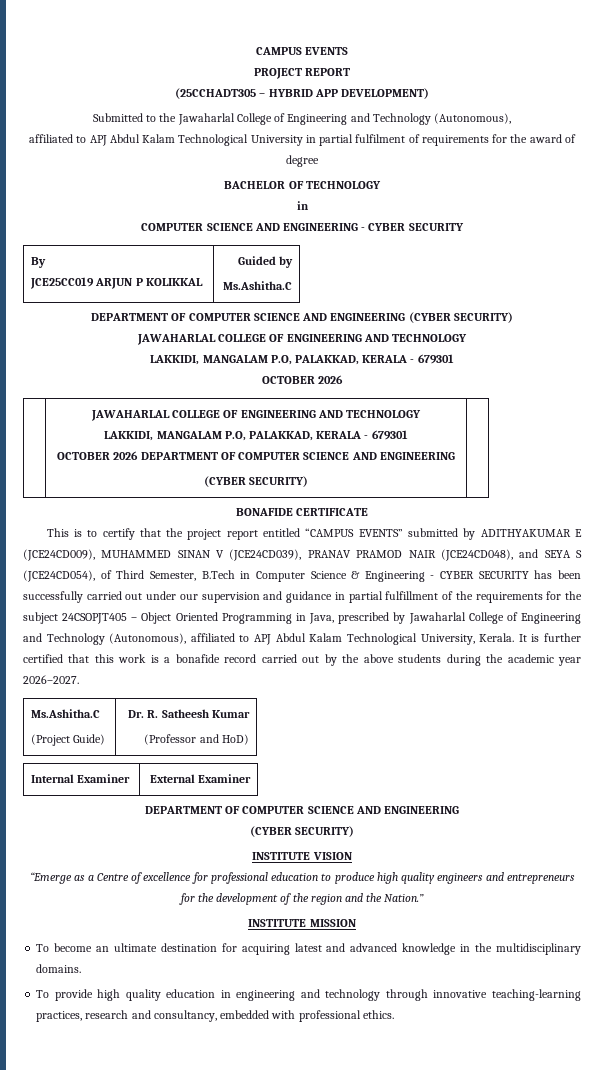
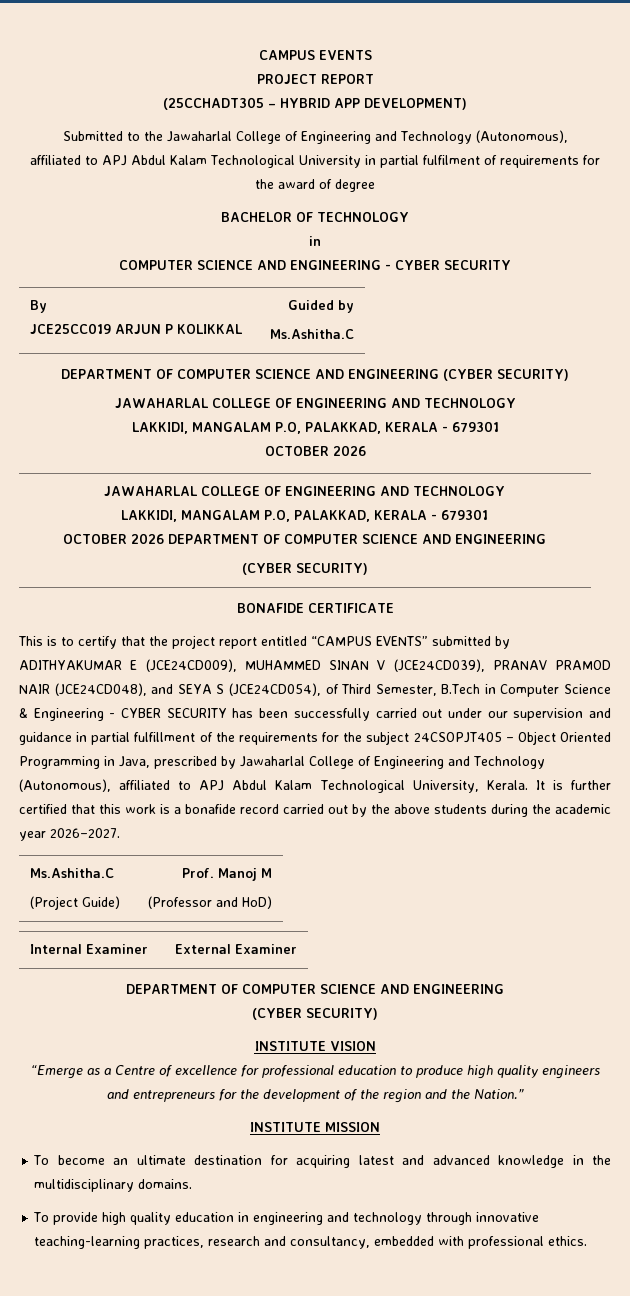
[128,709,250,718] Dr. R. Satheesh Kumar -> [181,868,272,881] Prof. Manoj M

